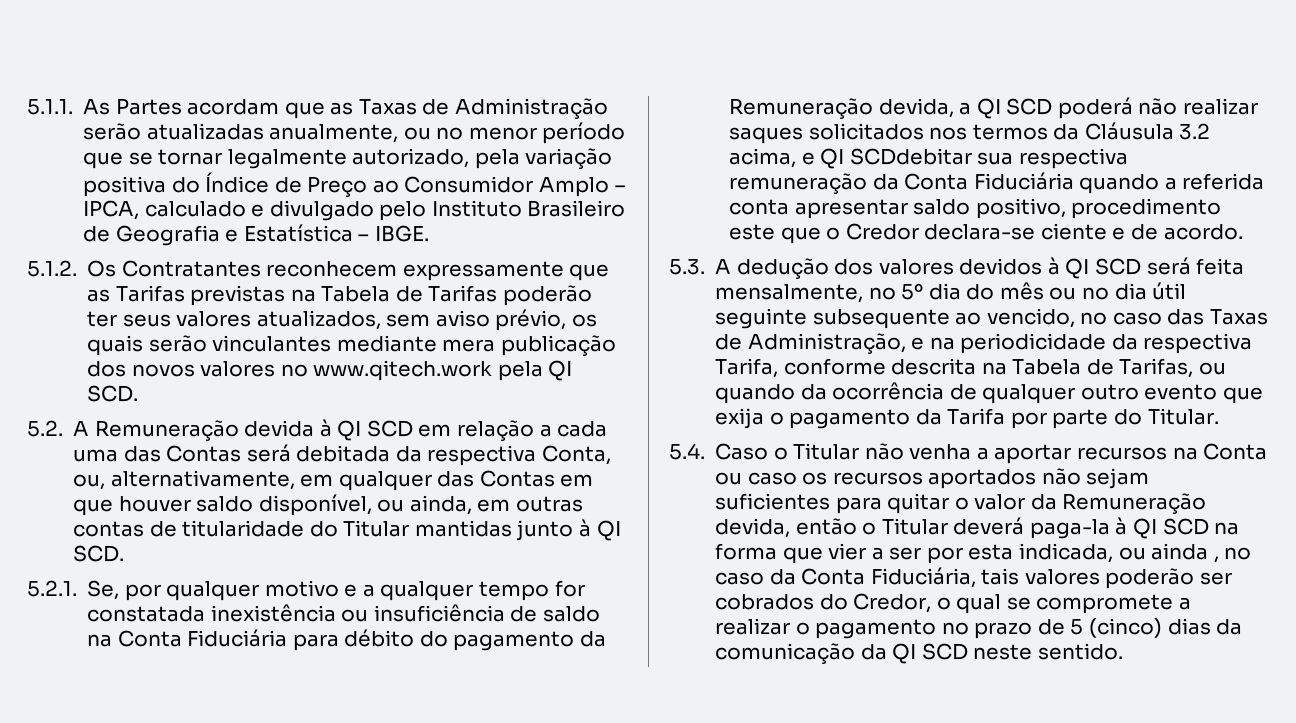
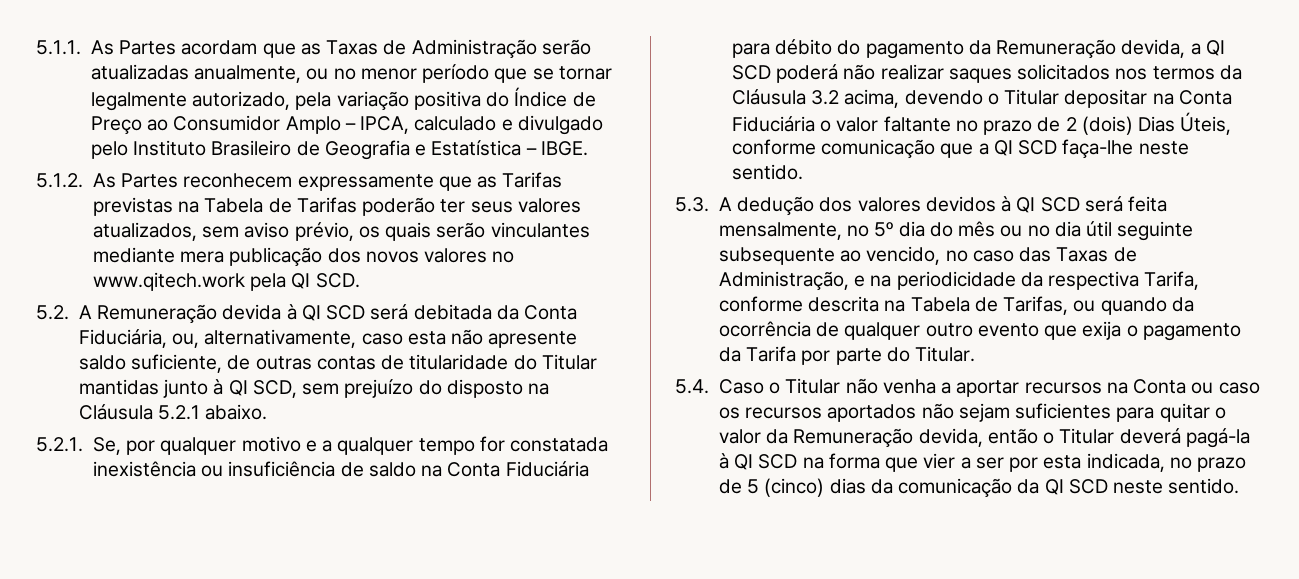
[87,260,261,277] Os Contratantes -> [92,173,179,188] As Partes
[418,420,608,441] [73,444,611,466] [73,470,594,491] [73,494,511,516] em relação a cada uma das Contas será debitada da respectiva Conta, ou, alternativamente, em qualquer das Contas em que houver saldo disponível, ou ainda, em -> [370,304,578,320] [78,329,578,348] [78,354,251,373] será debitada da Conta Fiduciária, ou, alternativamente, caso esta não apresente saldo suficiente, de
[73,545,125,562] SCD. -> [252,379,550,398] [78,404,268,420] SCD, sem prejuízo do disposto na Cláusula 5.2.1 abaixo.
[801,148,1128,169] [729,172,1265,194] [729,198,1222,219] [729,223,1243,244] e QI SCDdebitar sua respectiva remuneração da Conta Fiduciária quando a referida conta apresentar saldo positivo, procedimento este que o Credor declara-se ciente e de acordo. -> [904,89,1232,108] [731,112,1232,135] [731,139,1189,159] [731,164,803,180] devendo o Titular depositar na Conta Fiduciária o valor faltante no prazo de 2 (dois) Dias Úteis, conforme comunicação que a QI SCD faça-lhe neste sentido.
[1029,519,1110,539] paga-la -> [1185,428,1250,448] pagá-la
[1118,543,1252,563] [715,567,1232,589] [715,593,1191,614] [715,618,937,639] ou ainda , no caso da Conta Fiduciária, tais valores poderão ser cobrados do Credor, o qual se compromete a realizar o pagamento -> (1165, 462) none

